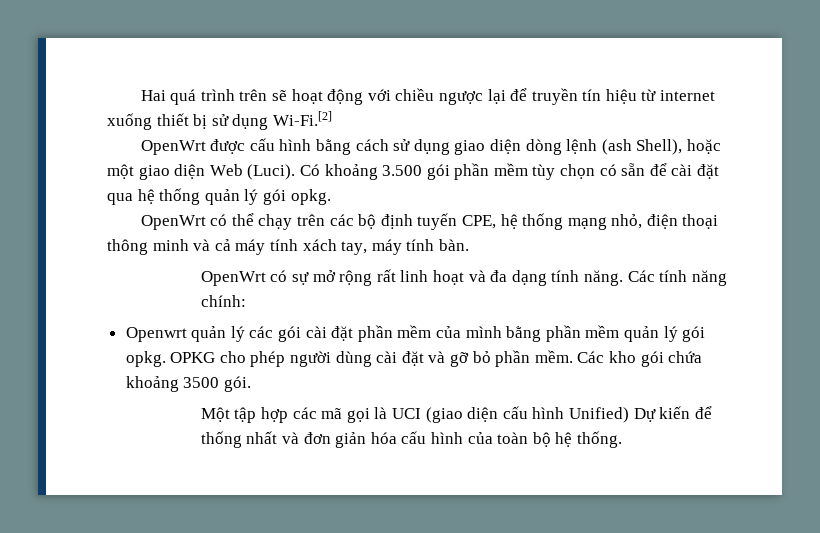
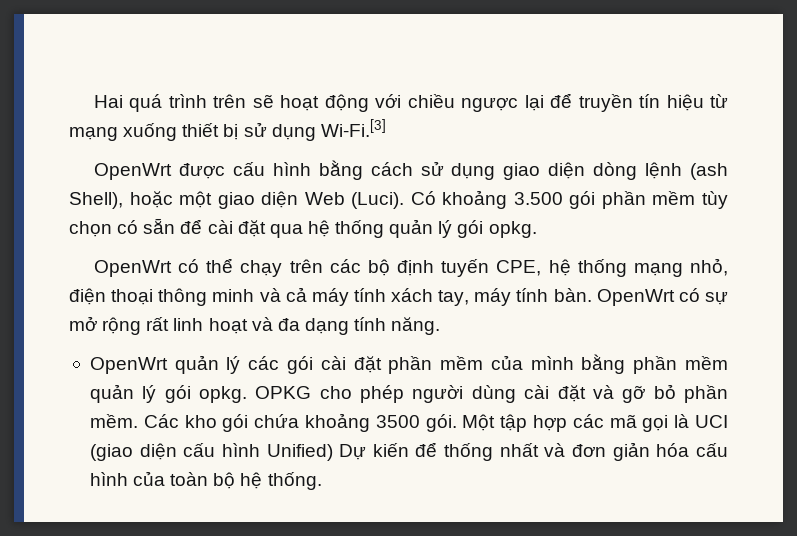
[660,90,716,101] internet -> [69,127,118,141] mạng
[272,111,332,126] Wi-Fi.[2] -> [320,119,386,137] Wi-Fi.[3]
(469, 245) // -> (592, 295) none
[627,270,727,286] [200,295,246,307] [125,327,187,342] Các tính năng chính: // Openwrt -> [89,357,168,374] // OpenWrt
(251, 384) // -> (457, 423) none

